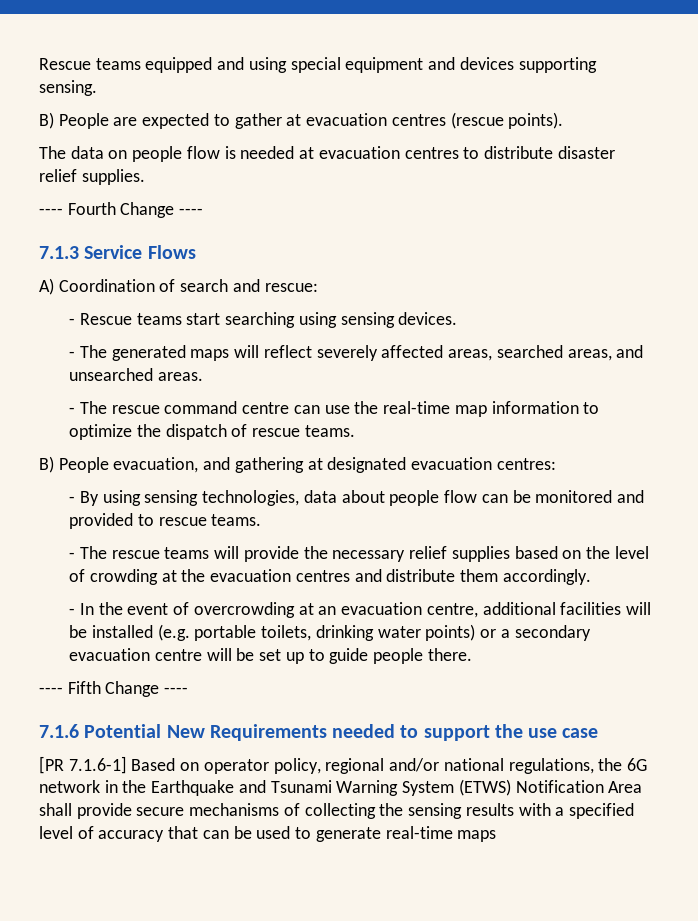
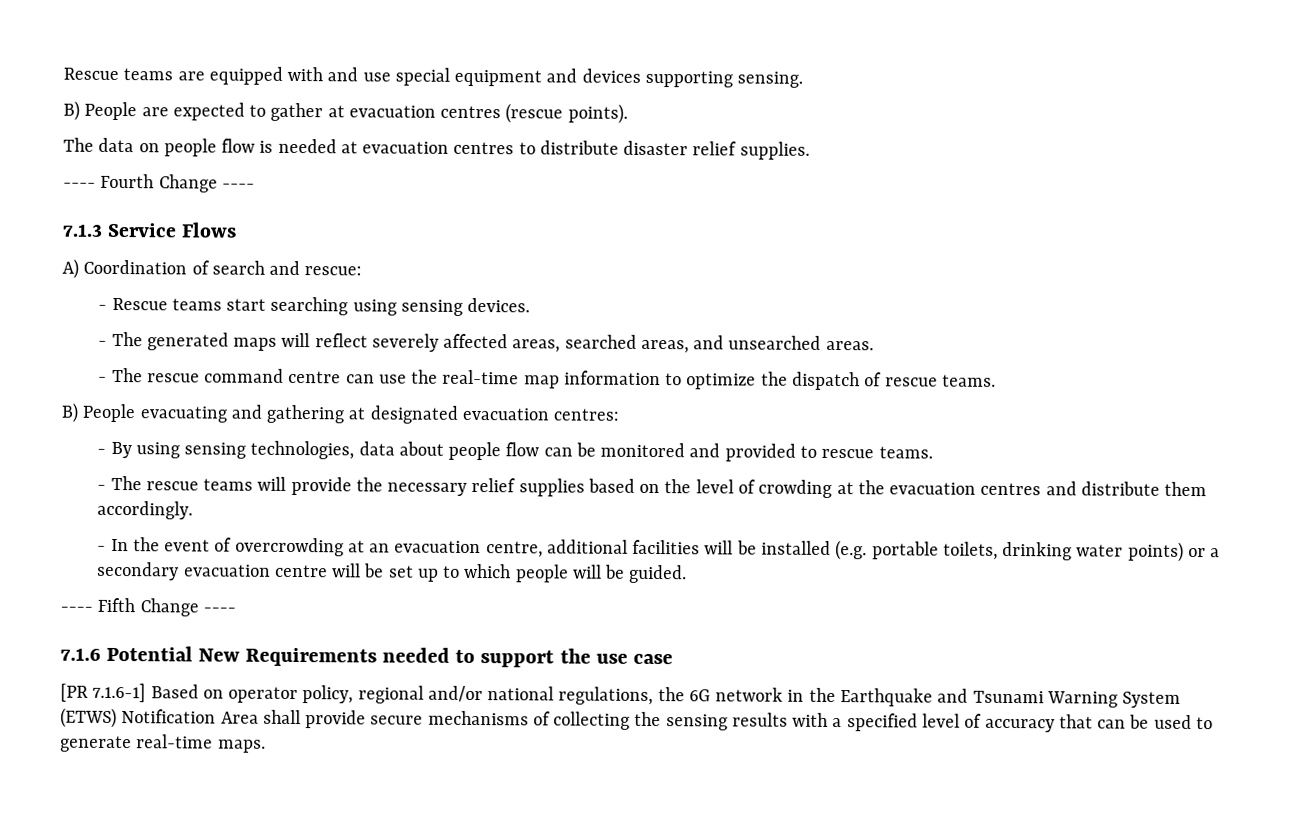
[39,57,287,73] Rescue teams equipped and using -> [63,66,391,85] Rescue teams are equipped with and use
[113,457,199,473] evacuation, -> [139,406,227,423] evacuating
[329,648,472,664] guide people there. -> [464,563,688,584] which people will be guided.
[457,830,497,842] maps -> [217,739,266,753] maps.

